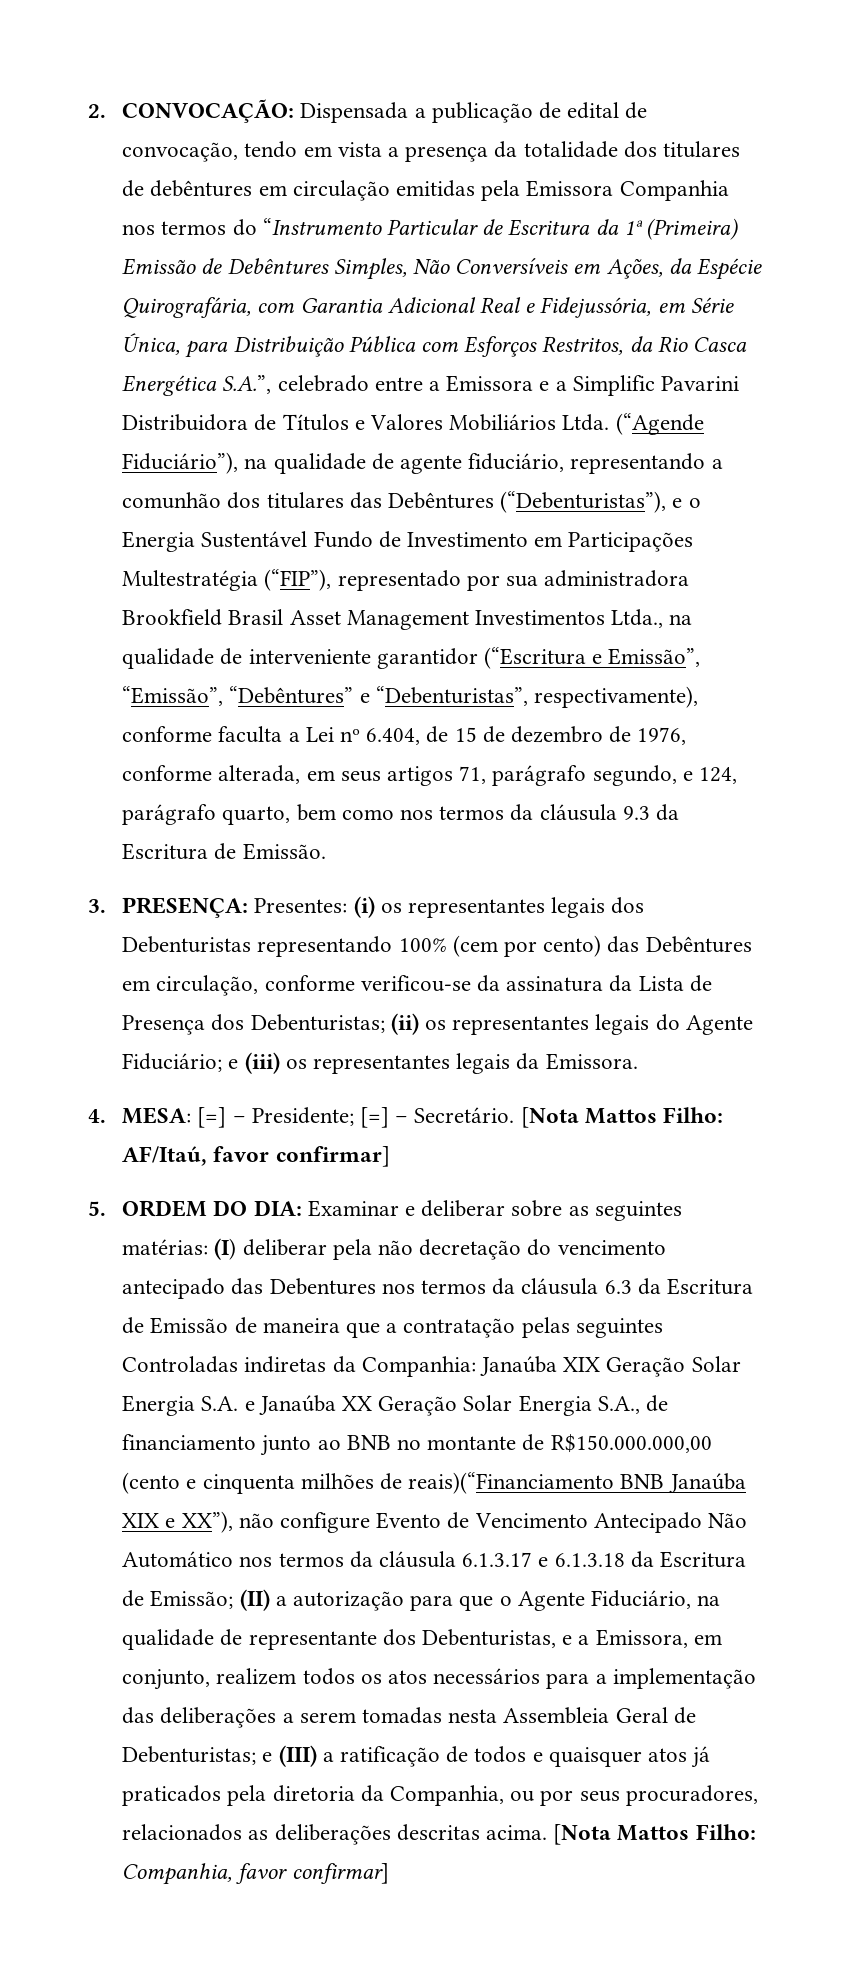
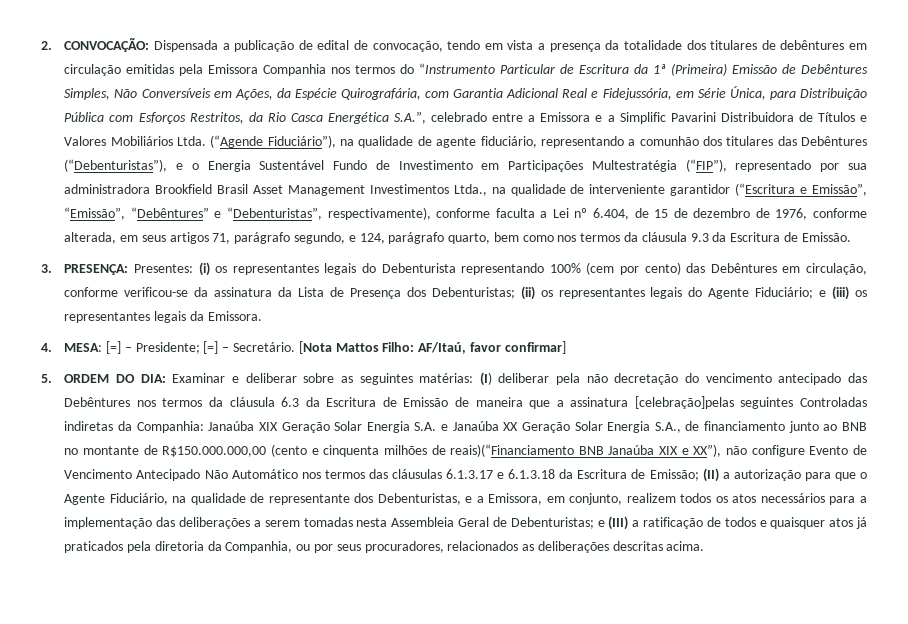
[611,897,645,914] [122,936,252,953] dos Debenturistas -> [361,263,456,273] do Debenturista
[269,1278,376,1295] Debentures -> [64,397,131,407] Debêntures
[403,1317,570,1338] contratação pelas -> [570,396,734,409] assinatura [celebração]pelas
[349,1551,457,1568] da cláusula -> [368,469,442,479] das cláusulas
[553,1824,756,1845] [122,1863,389,1885] [Nota Mattos Filho: Companhia, favor confirmar] -> (705, 546) none

